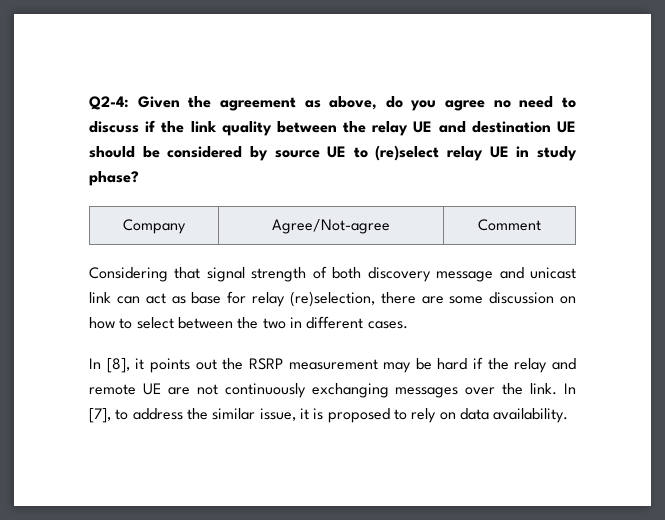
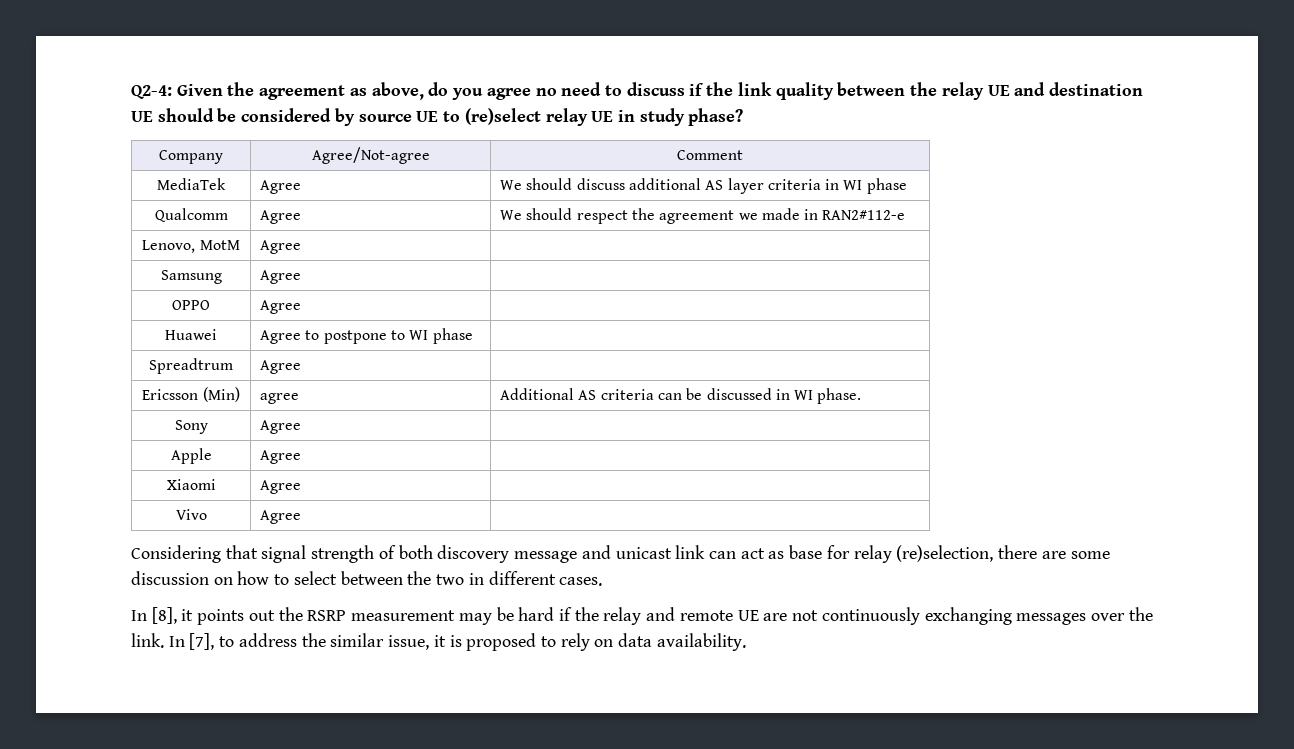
(541, 225) none -> [157,178,226,190] [259,180,301,194] [499,178,907,194] [154,208,228,222] [259,210,301,224] [499,208,906,224] [142,240,240,253] [259,240,301,254] [160,270,222,284] [259,270,301,284] [172,300,210,310] [259,300,301,314] [165,329,217,340] [259,328,473,344] [149,358,233,374] [259,360,301,374] [142,387,240,402] [259,393,299,404] [499,388,862,404] [174,420,208,434] [259,420,301,434] [170,448,212,464] [259,450,301,464] [166,479,216,490] [259,480,301,494] [175,509,207,520] [259,510,301,524] // MediaTek | Agree | We should discuss additional AS layer criteria in WI phase // Qualcomm | Agree | We should respect the agreement we made in RAN2#112-e // Lenovo, MotM | Agree | // Samsung | Agree | // OPPO | Agree | // Huawei | Agree to postpone to WI phase | // Spreadtrum | Agree | // Ericsson (Min) | agree | Additional AS criteria can be discussed in WI phase. // Sony | Agree | // Apple | Agree | // Xiaomi | Agree | // Vivo | Agree |

